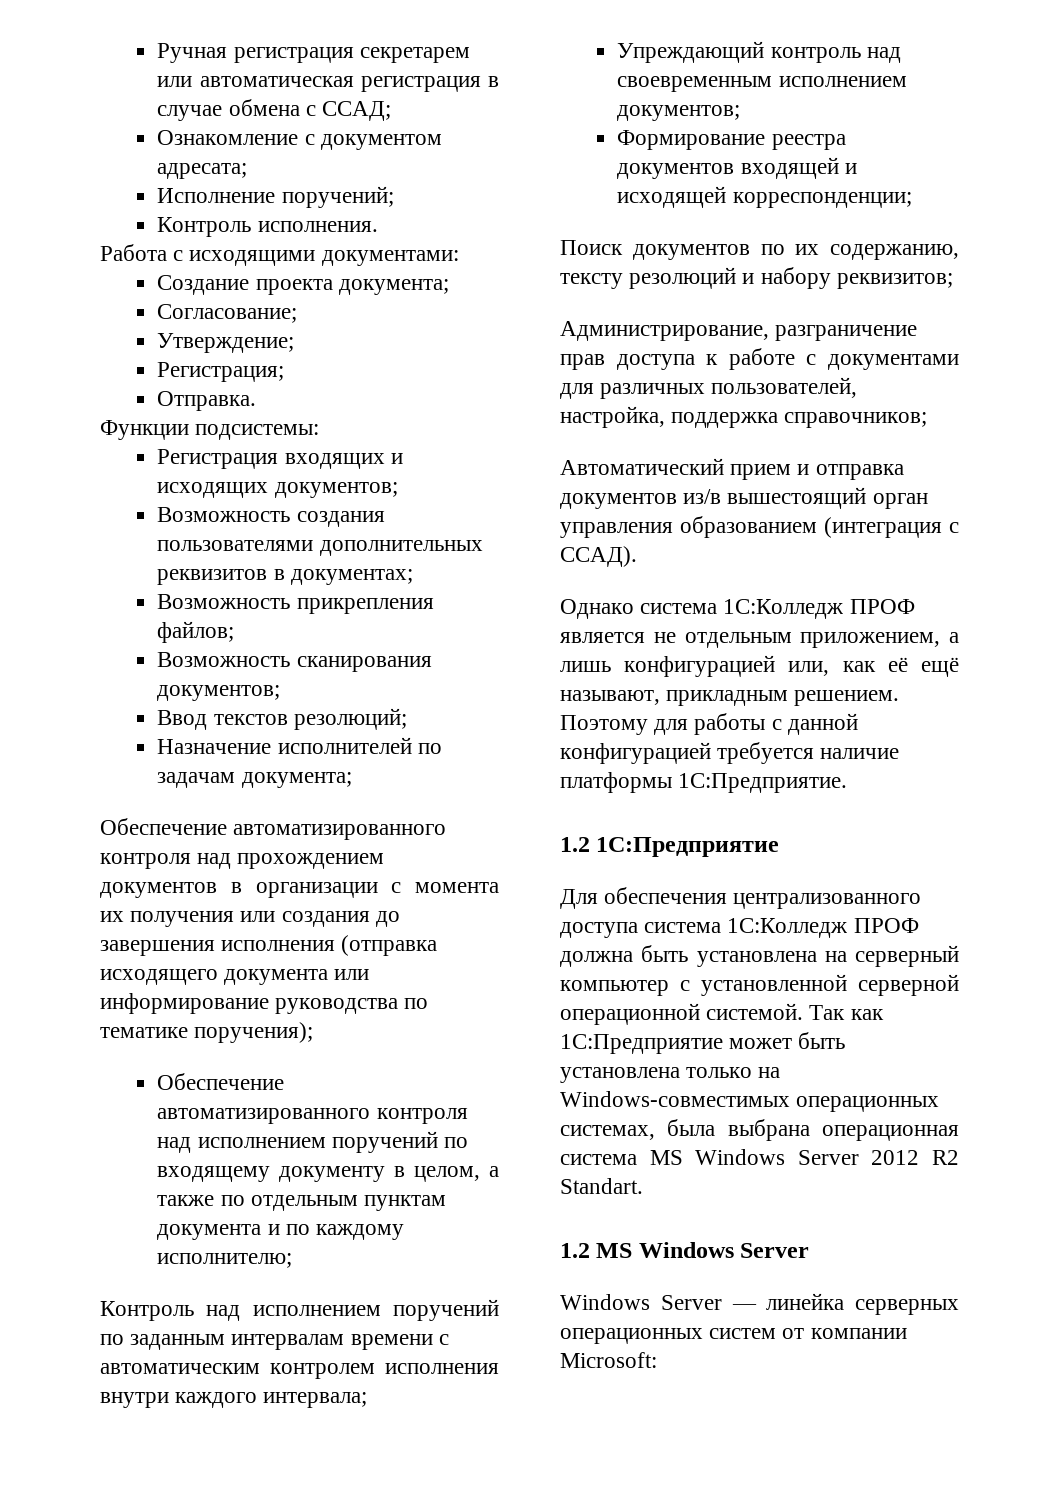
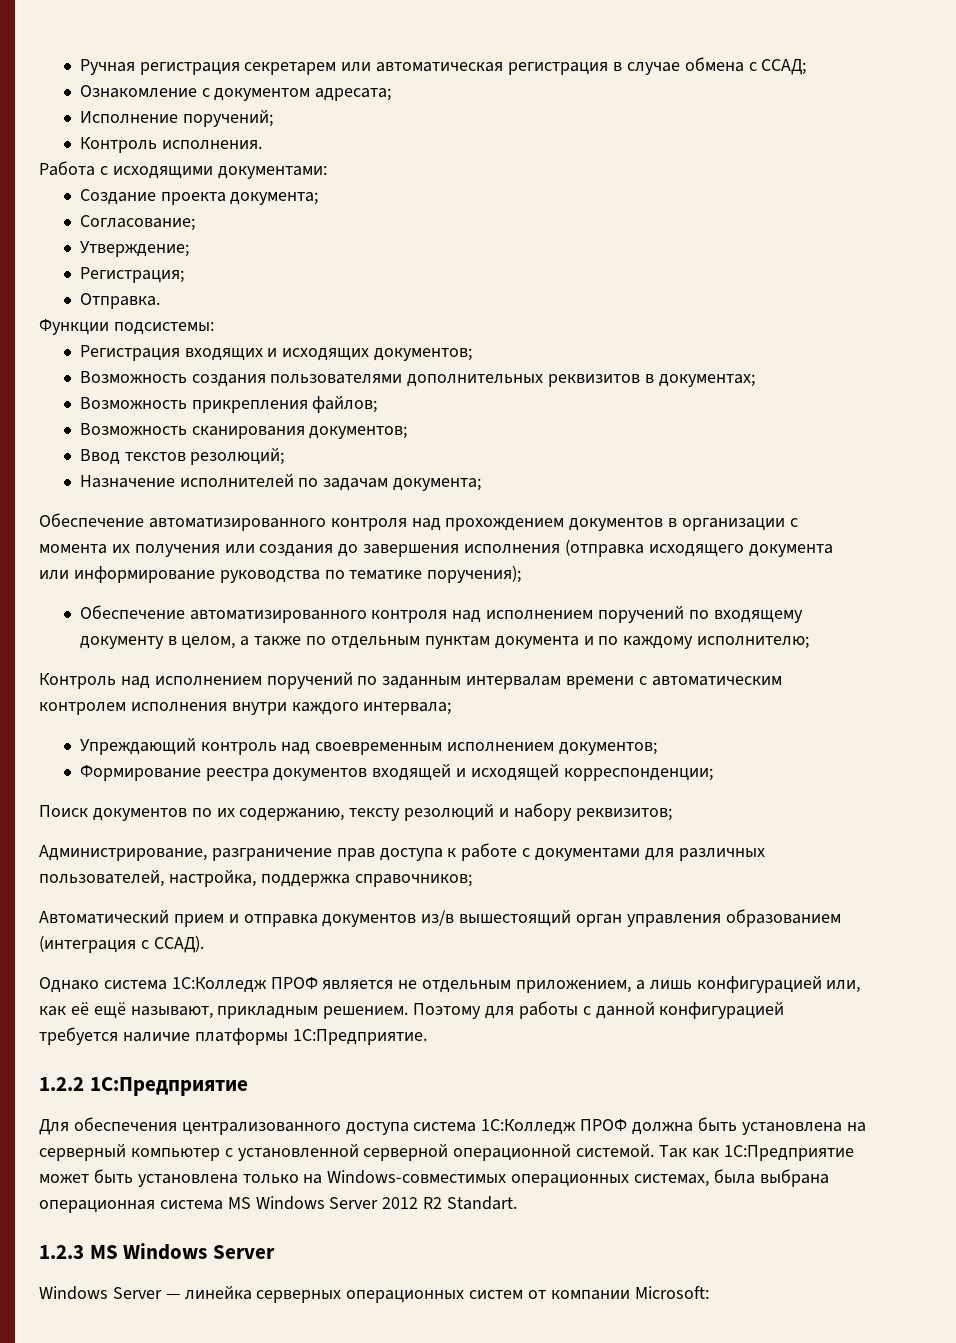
[560,837,590,852] 1.2 -> [39,1077,84,1091] 1.2.2
[560,1243,590,1258] 1.2 -> [39,1245,84,1259] 1.2.3

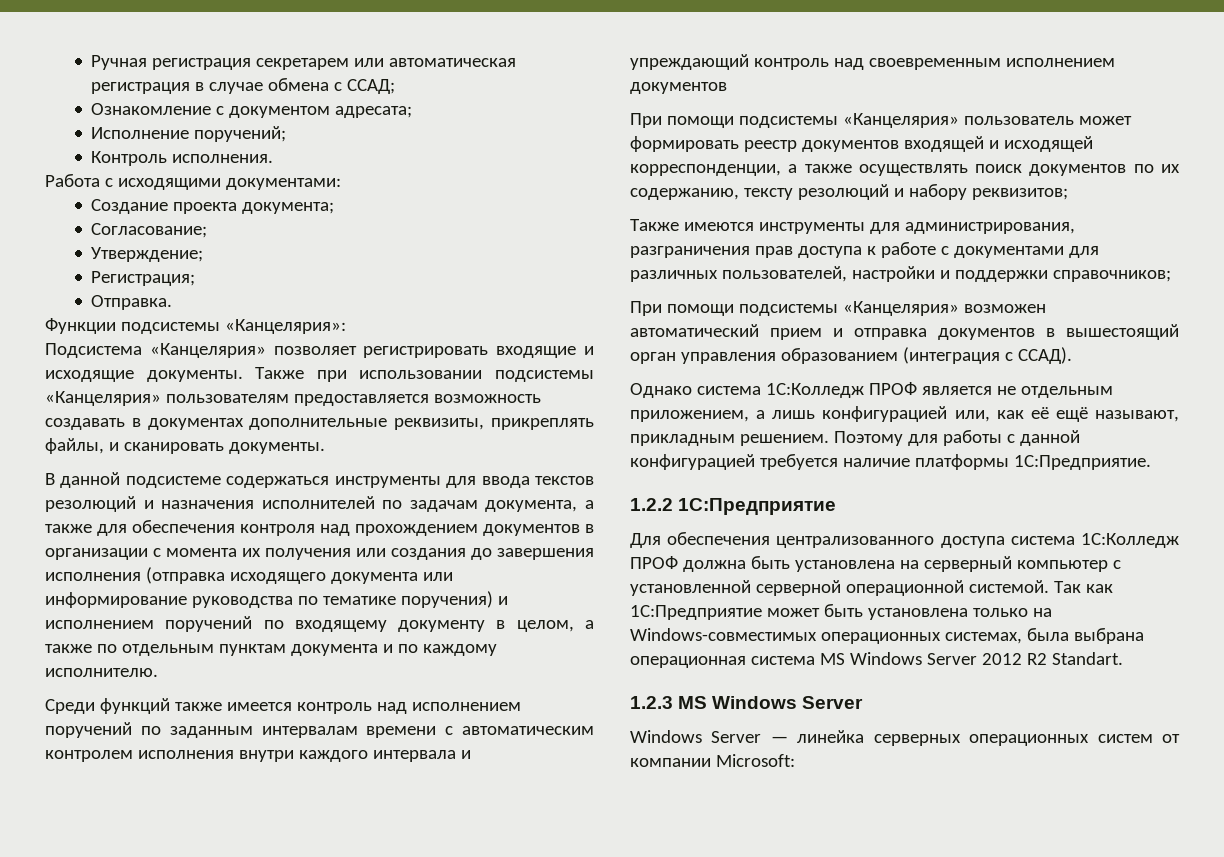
[113,322,214,335] [79,345,473,361] [79,371,755,387] [79,396,378,413] [79,423,408,439] [79,448,285,465] [79,474,482,491] [39,513,326,531] подсистемы: // Регистрация входящих и исходящих документов; // Возможность создания пользователями дополнительных реквизитов в документах; // Возможность прикрепления файлов; // Возможность сканирования документов; // Ввод текстов резолюций; // Назначение исполнителей по задачам документа; // Обеспечение автоматизированного -> [120,319,346,334] [45,343,594,358] [45,367,594,382] [45,391,541,406] [45,418,594,430] [45,438,325,454] [45,472,594,488] [45,496,594,512] [45,520,235,536] подсистемы «Канцелярия»: // Подсистема «Канцелярия» позволяет регистрировать входящие и исходящие документы. Также при использовании подсистемы «Канцелярия» пользователям предоставляется возможность создавать в документах дополнительные реквизиты, прикреплять файлы, и сканировать документы. // В данной подсистеме содержаться инструменты для ввода текстов резолюций и назначения исполнителей по задачам документа, а также для обеспечения
[427,565,522,583] [79,605,482,623] поручения); // Обеспечение автоматизированного контроля над -> [400,591,508,608] поручения) и
[697,636,810,649] [39,673,116,689] исполнителю; // Контроль -> [45,668,158,677] [45,698,372,714] исполнителю. // Среди функций также имеется контроль
[363,702,452,715] [79,738,196,755] интервала; // Упреждающий -> [372,750,471,762] [630,54,749,70] интервала и упреждающий
[559,742,658,755] [79,764,713,781] [39,805,88,817] документов; // Формирование реестра документов входящей и исходящей корреспонденции; // Поиск -> [630,82,727,94] [630,113,1132,128] [630,136,1093,152] [630,164,1023,176] документов // При помощи подсистемы «Канцелярия» пользователь может формировать реестр документов входящей и исходящей корреспонденции, а также осуществлять поиск
[39,845,332,861] Администрирование, разграничение -> [630,219,1075,234] [630,246,750,258] Также имеются инструменты для администрирования, разграничения
[168,870,472,887] [39,910,169,924] настройка, поддержка справочников; // Автоматический -> [851,266,1171,282] [630,301,1046,316] [630,324,759,337] настройки и поддержки справочников; // При помощи подсистемы «Канцелярия» возможен автоматический
[421,910,455,926] из/в -> [1046,328,1055,337] в

